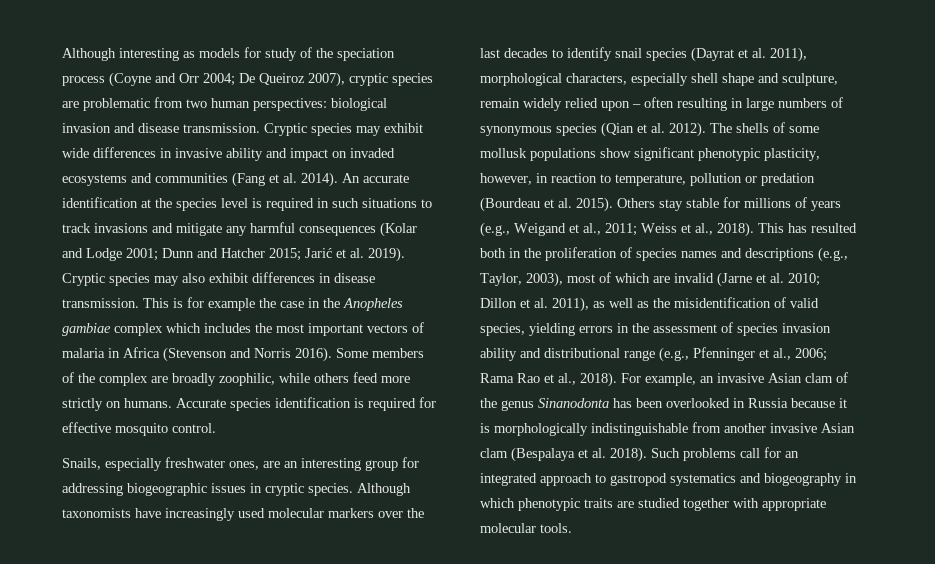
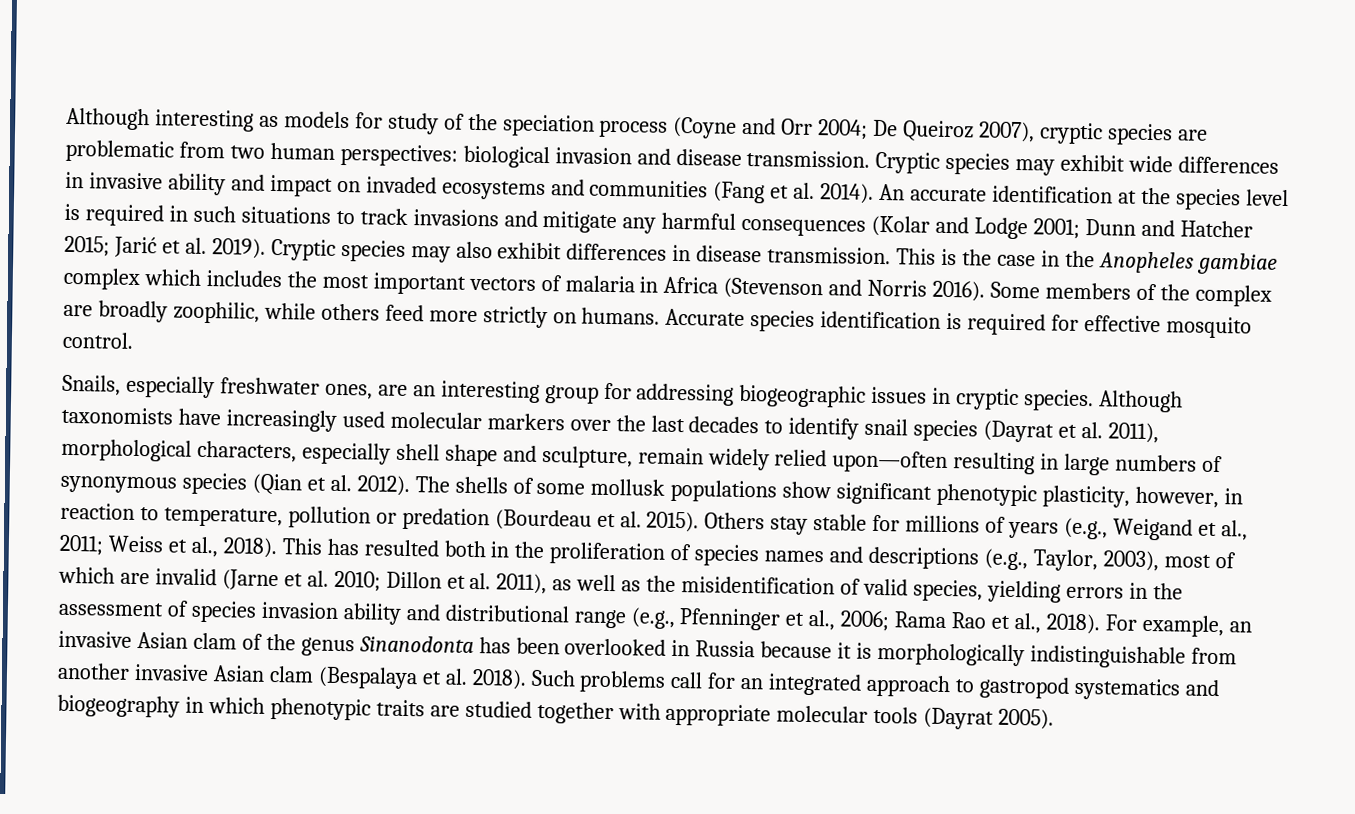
[187,297,255,311] for example -> (958, 257) none
[601,97,674,111] upon – often -> [832,450,949,474] upon—often
[540,523,572,533] tools. -> [873,706,1055,730] tools (Dayrat 2005).

